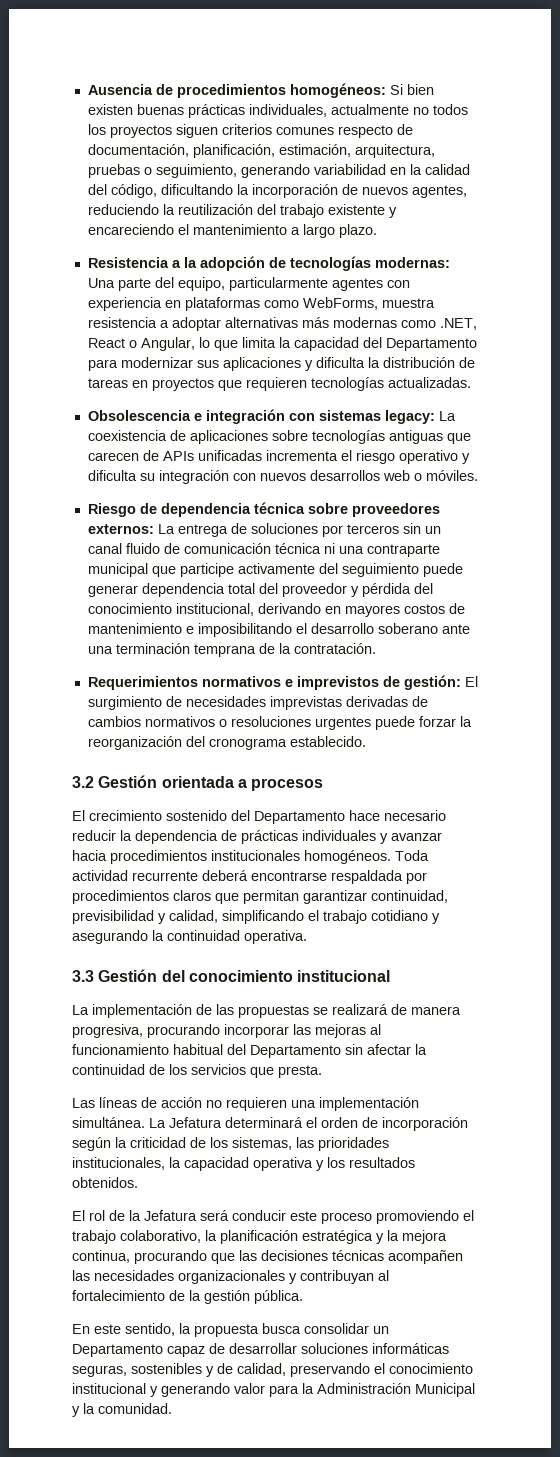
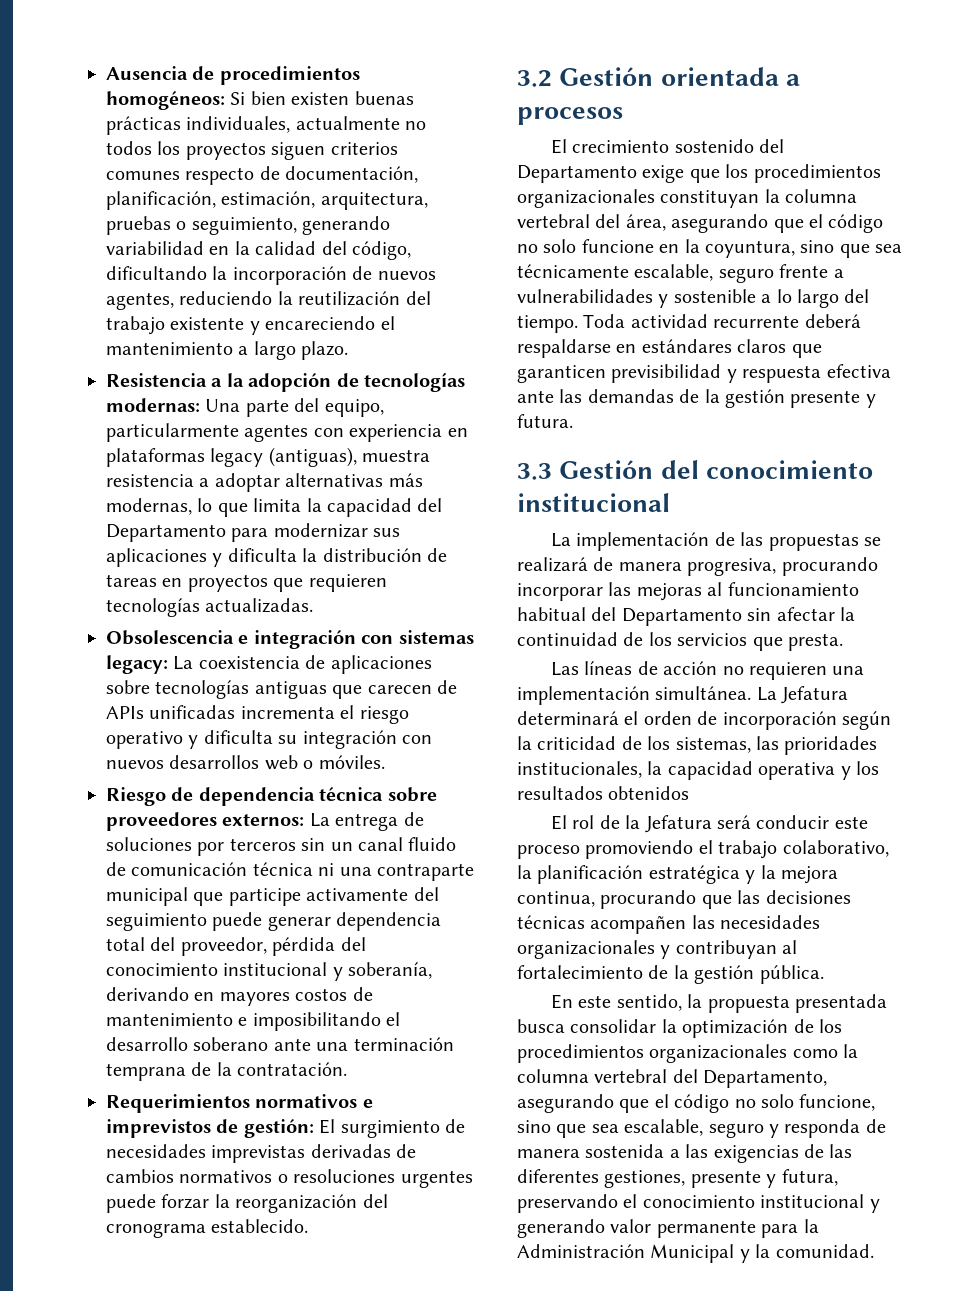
[263,297,378,310] como WebForms, -> [210,447,357,467] legacy (antiguas),
[332,317,477,330] [87,337,195,351] modernas como .NET, React o Angular, -> [106,498,192,515] modernas,
[281,583,359,597] proveedor y -> [180,937,267,956] proveedor,
[175,603,254,616] institucional, -> [223,962,433,981] institucional y soberanía,
[349,810,446,821] [72,830,442,844] [72,850,429,864] [72,870,427,884] [72,890,448,904] [72,910,440,924] [72,930,307,944] hace necesario reducir la dependencia de prácticas individuales y avanzar hacia procedimientos institucionales homogéneos. Toda actividad recurrente deberá encontrarse respaldada por procedimientos claros que permitan garantizar continuidad, previsibilidad y calidad, simplificando el trabajo cotidiano y asegurando la continuidad operativa. -> [642,164,881,183] [517,189,858,208] [517,214,884,233] [517,239,903,258] [517,264,844,283] [517,289,870,308] [517,314,861,333] [517,339,822,358] [517,364,891,383] [517,389,876,408] [517,414,573,428] exige que los procedimientos organizacionales constituyan la columna vertebral del área, asegurando que el código no solo funcione en la coyuntura, sino que sea técnicamente escalable, seguro frente a vulnerabilidades y sostenible a lo largo del tiempo. Toda actividad recurrente deberá respaldarse en estándares claros que garanticen previsibilidad y respuesta efectiva ante las demandas de la gestión presente y futura.
[72,1177,138,1188] obtenidos. -> [608,786,690,800] obtenidos
(259, 1330) none -> [794,994,887,1013] presentada
[373,1326,389,1334] [72,1343,449,1357] [72,1363,286,1377] un Departamento capaz de desarrollar soluciones informáticas seguras, sostenibles y de calidad, -> [661,1019,842,1038] [517,1044,859,1063] [517,1069,828,1088] [517,1094,876,1113] [517,1119,886,1138] [517,1144,853,1163] [517,1169,838,1188] la optimización de los procedimientos organizacionales como la columna vertebral del Departamento, asegurando que el código no solo funcione, sino que sea escalable, seguro y responda de manera sostenida a las exigencias de las diferentes gestiones, presente y futura,
(265, 1388) none -> [656,1220,756,1238] permanente

